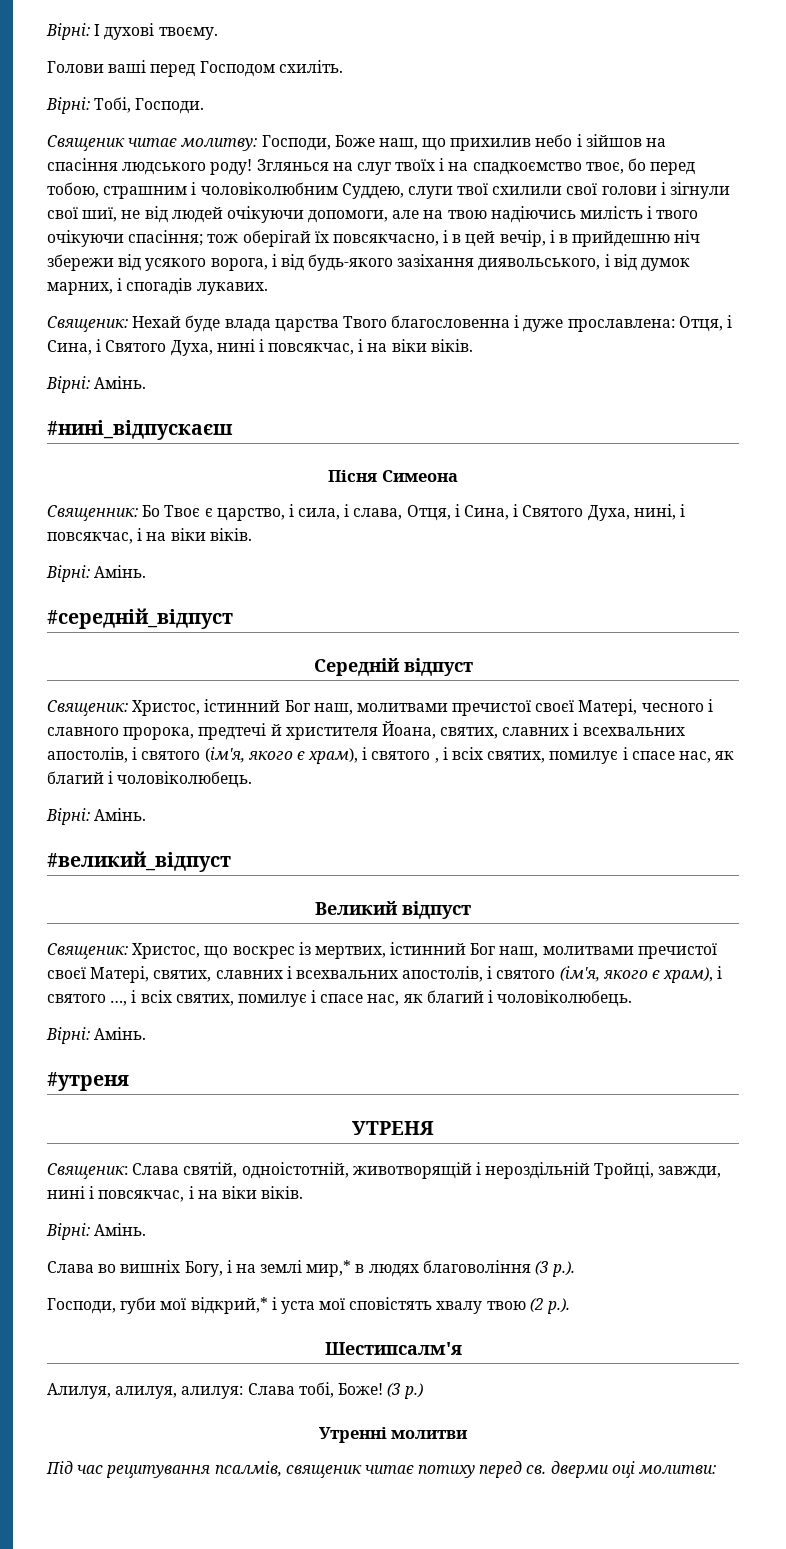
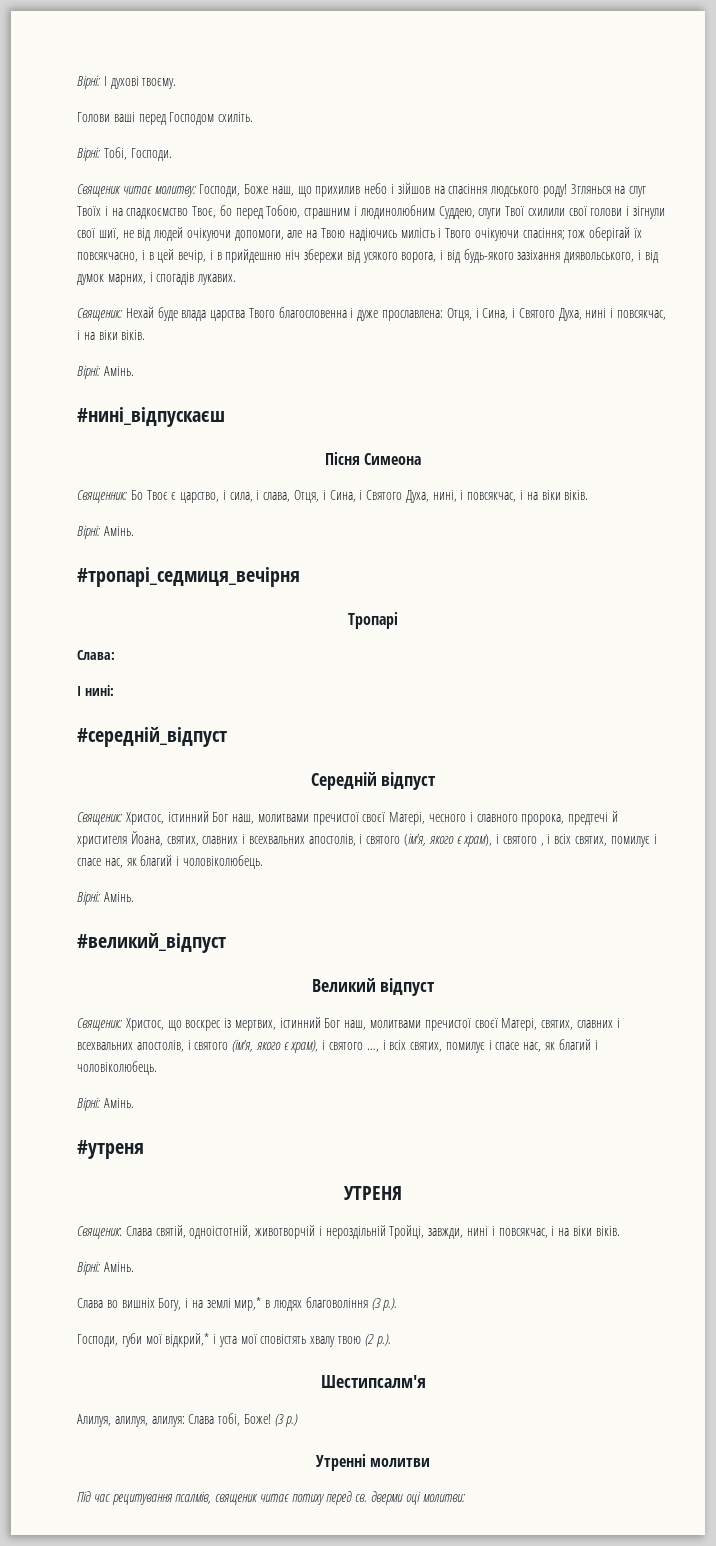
[395,159,436,171] твоїх -> [77,206,101,216] Твоїх
[585,162,624,174] твоє, -> [192,206,217,218] Твоє,
[47,182,99,198] тобою, -> [266,205,301,218] Тобою,
[200,182,338,195] чоловіколюбним -> [359,205,435,219] людинолюбним
[457,183,489,195] твої -> [505,206,525,216] Твої
[447,210,487,219] твою -> [321,228,346,238] Твою
[656,210,699,219] твого -> [445,228,472,238] Твого
(147, 571) none -> [77,567,300,587] [348,612,398,629] [77,650,115,660] [77,685,114,696] // #тропарі_седмиця_вечірня // Тропарі // Слава: // І нині:
[352,1162,472,1179] животворящій -> [255,1225,316,1239] животворчій

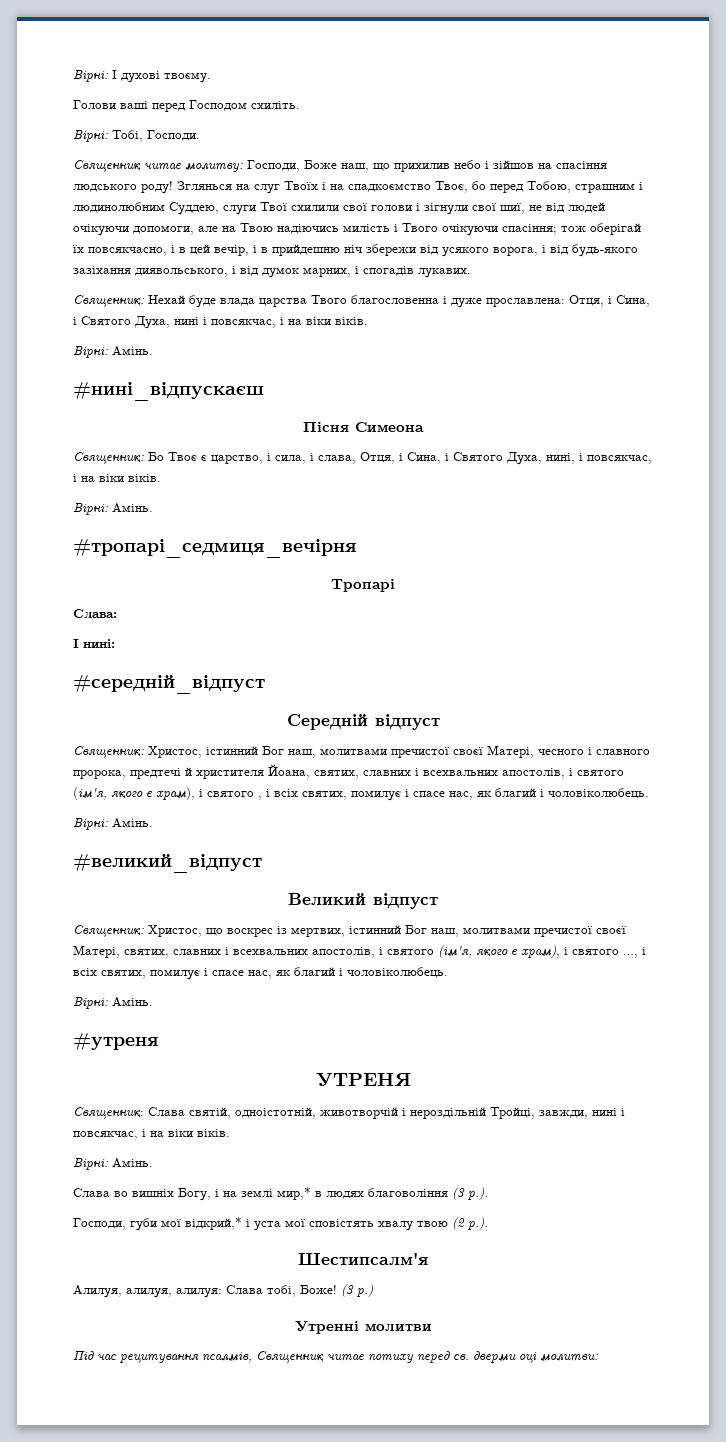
[77,184,121,197] Священик -> [73,160,141,172] Священник
[77,308,122,321] Священик: -> [73,295,144,307] Священник:
[77,812,122,825] Священик: -> [73,746,144,758] Священник:
[77,1018,122,1031] Священик: -> [73,925,144,937] Священник:
[77,1226,122,1239] Священик: -> [73,1107,144,1119] Священник:
[215,1494,259,1505] священик -> [256,1351,324,1363] Священник

